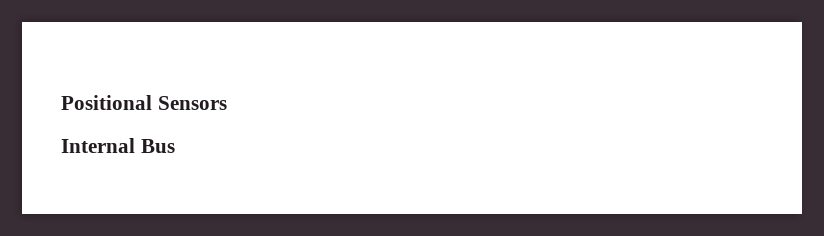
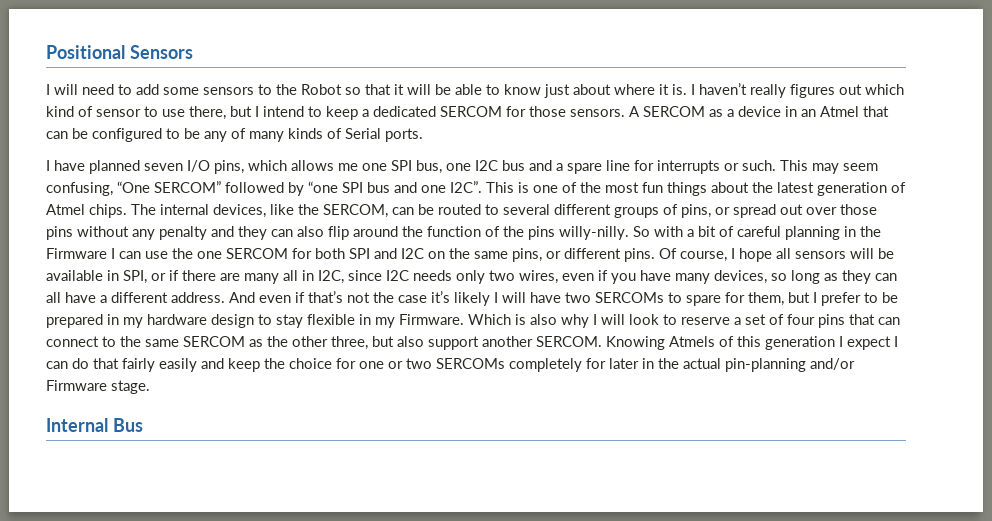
(227, 103) none -> [46,83,904,98] [46,106,889,120] [46,128,423,142] [46,160,878,174] [46,181,906,196] [46,204,877,218] [46,226,881,240] [46,248,894,262] [46,270,897,284] [46,291,898,306] [46,314,900,328] [46,336,898,350] [46,358,855,372] [46,380,150,394] // I will need to add some sensors to the Robot so that it will be able to know just about where it is. I haven’t really figures out which kind of sensor to use there, but I intend to keep a dedicated SERCOM for those sensors. A SERCOM as a device in an Atmel that can be configured to be any of many kinds of Serial ports. // I have planned seven I/O pins, which allows me one SPI bus, one I2C bus and a spare line for interrupts or such. This may seem confusing, “One SERCOM” followed by “one SPI bus and one I2C”. This is one of the most fun things about the latest generation of Atmel chips. The internal devices, like the SERCOM, can be routed to several different groups of pins, or spread out over those pins without any penalty and they can also flip around the function of the pins willy-nilly. So with a bit of careful planning in the Firmware I can use the one SERCOM for both SPI and I2C on the same pins, or different pins. Of course, I hope all sensors will be available in SPI, or if there are many all in I2C, since I2C needs only two wires, even if you have many devices, so long as they can all have a different address. And even if that’s not the case it’s likely I will have two SERCOMs to spare for them, but I prefer to be prepared in my hardware design to stay flexible in my Firmware. Which is also why I will look to reserve a set of four pins that can connect to the same SERCOM as the other three, but also support another SERCOM. Knowing Atmels of this generation I expect I can do that fairly easily and keep the choice for one or two SERCOMs completely for later in the actual pin-planning and/or Firmware stage.

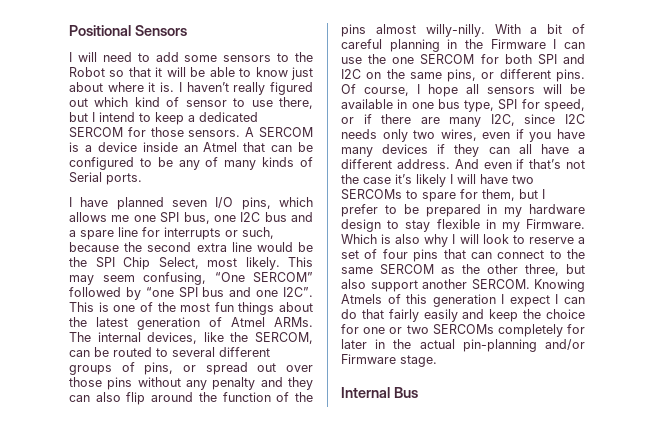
[790,84,835,98] figures -> [270,82,313,95] figured
[709,109,723,117] as -> [69,142,79,152] is
[785,106,797,117] in -> [142,142,178,152] inside
[742,160,776,171] such. -> [242,227,274,239] [69,242,313,252] [69,257,280,270] such, because the second extra line would be the SPI Chip Select, most likely.
[89,204,127,218] chips. -> [274,317,313,327] ARMs.
[559,226,683,240] willy-nilly. So with -> [375,24,521,37] almost willy-nilly. With
[123,270,147,284] SPI, -> [411,99,585,112] one bus type, SPI for speed,
[283,270,314,281] all in -> (482, 122) none
[714,270,838,284] devices, so long as -> [382,144,446,154] devices if

